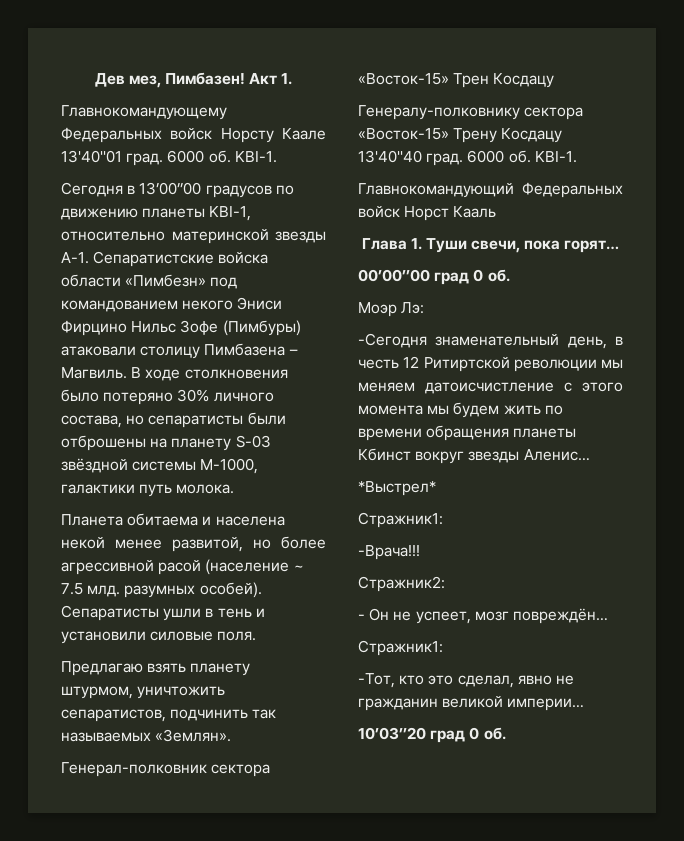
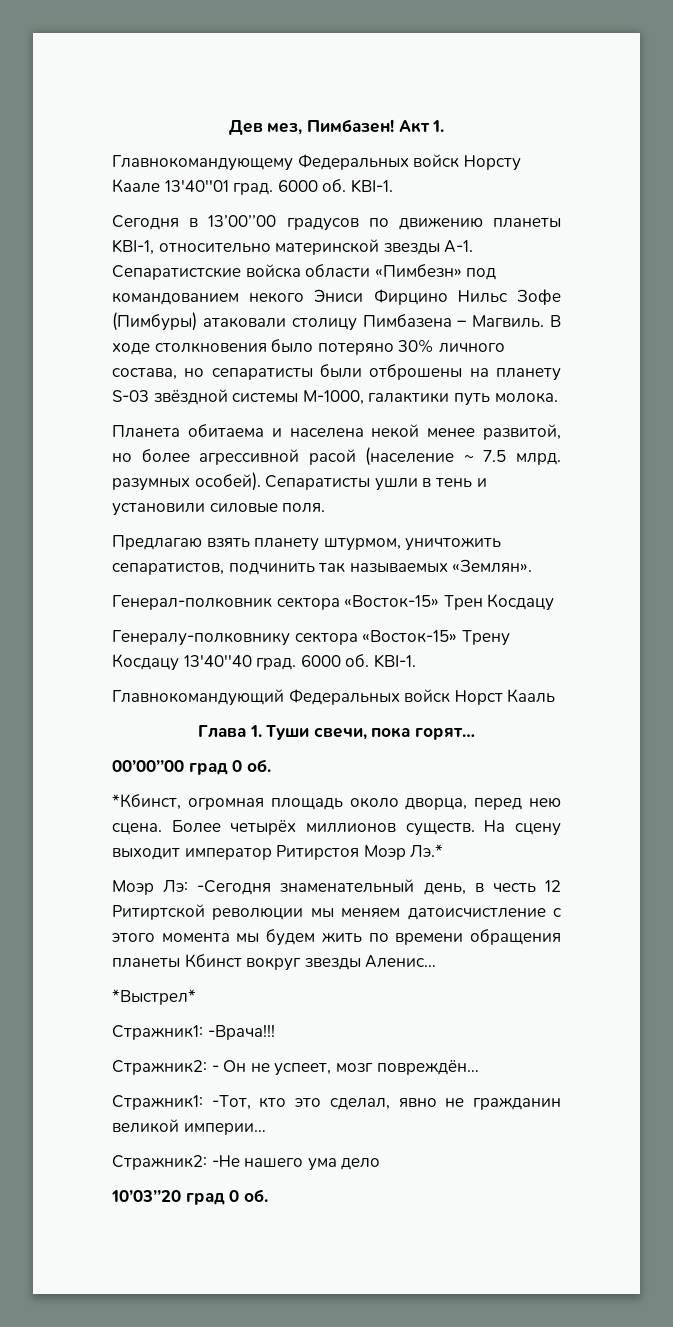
[87,585,121,597] млд. -> [516,453,561,465] млрд.
(510, 275) none -> [112,794,561,810] [112,820,561,836] [112,844,444,860] // *Кбинст, огромная площадь около дворца, перед нею сцена. Более четырёх миллионов существ. На сцену выходит император Ритирстоя Моэр Лэ.*
(425, 308) // -> (189, 886) none
(443, 520) // -> (203, 1032) none
(445, 584) // -> (207, 1067) none
(443, 648) // -> (203, 1102) none
(585, 704) none -> [112,1155,381,1171] // Стражник2: -Не нашего ума дело

